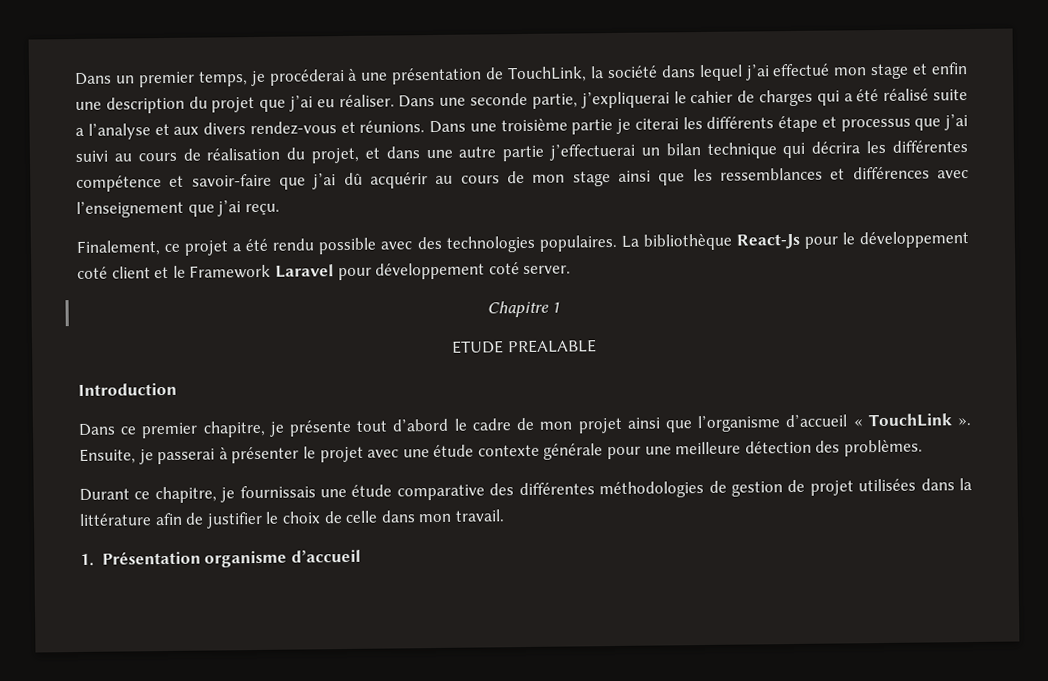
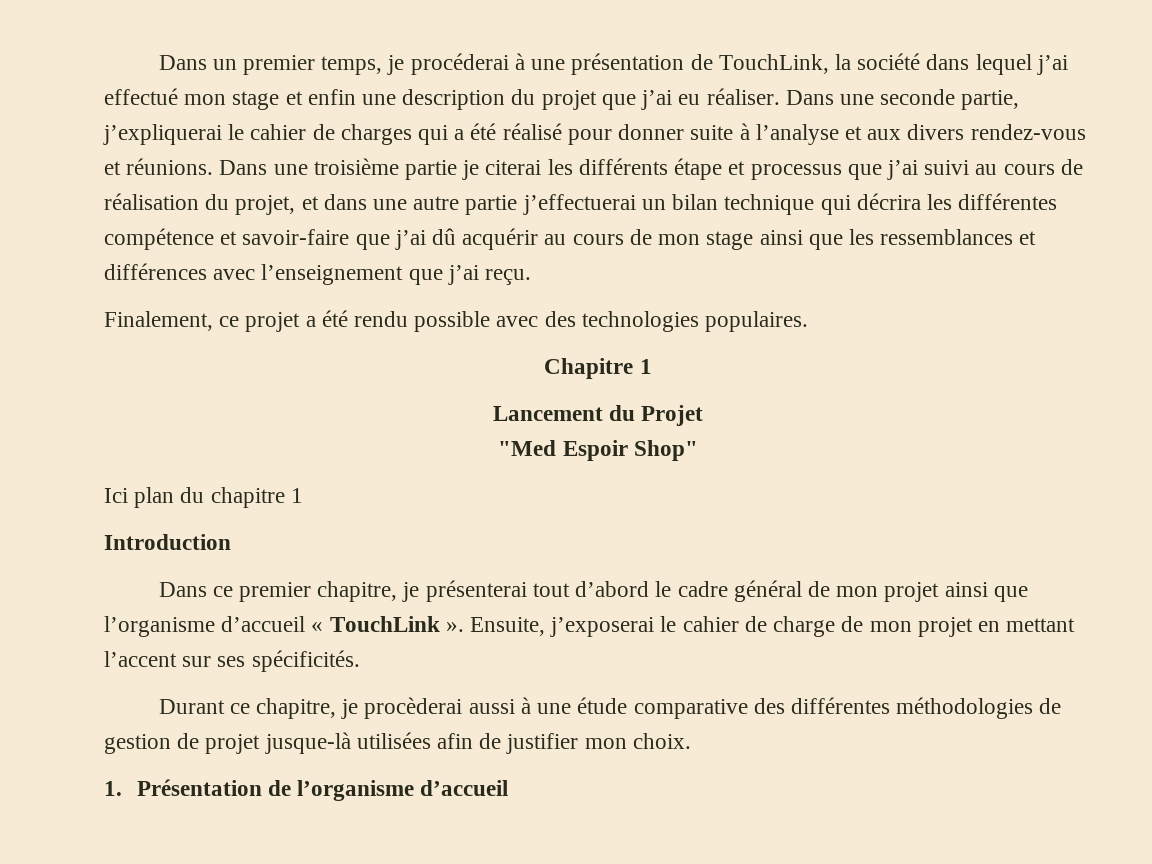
[933,89,969,101] [75,127,84,136] suite a -> [567,123,750,145] pour donner suite à
[620,231,969,251] [77,262,572,281] [486,300,561,318] [451,339,597,354] La bibliothèque React-Js pour le développement coté client et le Framework Laravel pour développement coté server. // Chapitre 1 // ETUDE PREALABLE -> [544,358,652,379] [492,405,704,426] [498,440,698,461] [104,487,303,508] // Chapitre 1 // Lancement du Projet // "Med Espoir Shop" // Ici plan du chapitre 1
[289,419,353,437] présente -> [425,580,527,602] présenterai
(512, 424) none -> [733,580,802,602] général
[138,439,924,465] je passerai à présenter le projet avec une étude contexte générale pour une meilleure détection des problèmes. -> [550,616,1076,637] [104,650,360,672] j’exposerai le cahier de charge de mon projet en mettant l’accent sur ses spécificités.
[239,485,316,499] fournissais -> [364,697,531,719] procèderai aussi à
[858,478,972,492] [79,509,505,529] utilisées dans la littérature afin de justifier le choix de celle dans mon travail. -> [264,732,691,754] jusque-là utilisées afin de justifier mon choix.
[204,550,288,568] organisme -> [267,780,415,801] de l’organisme

